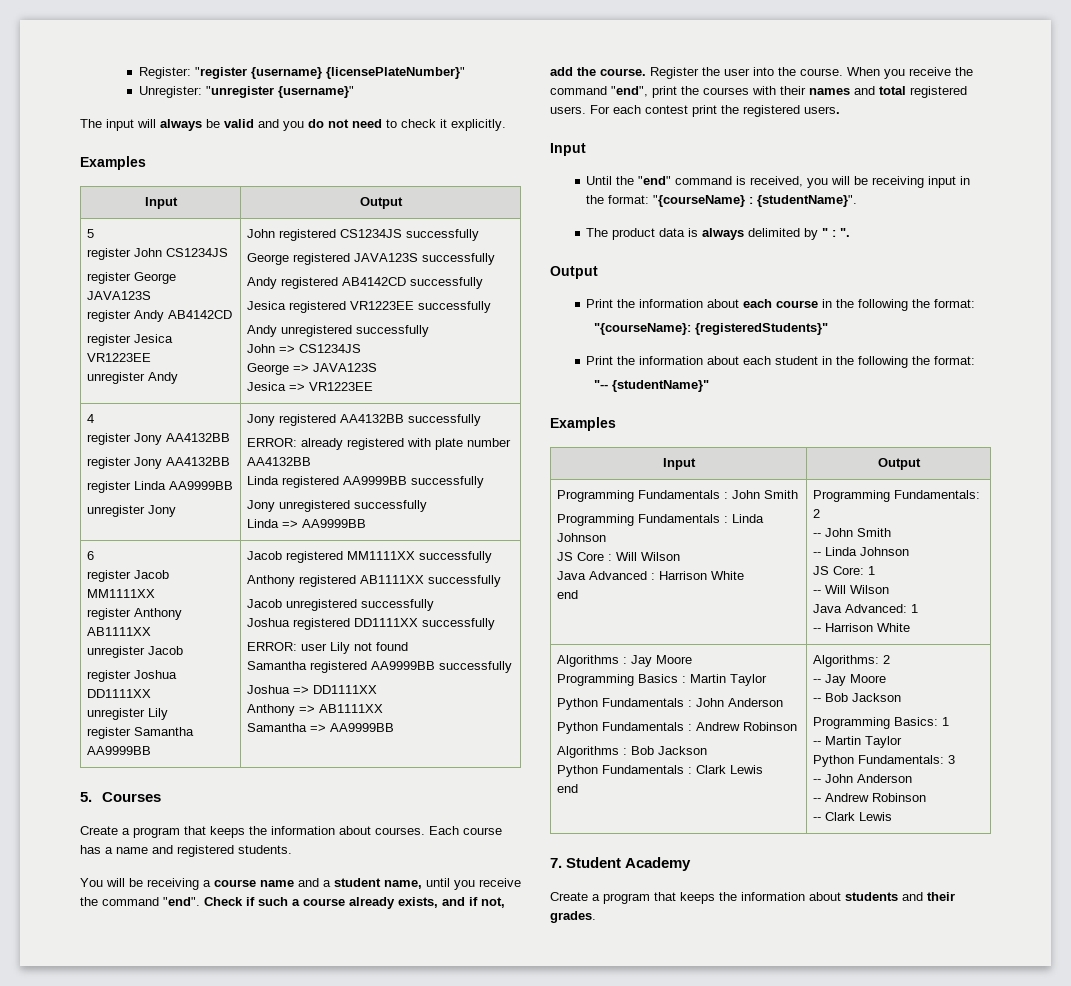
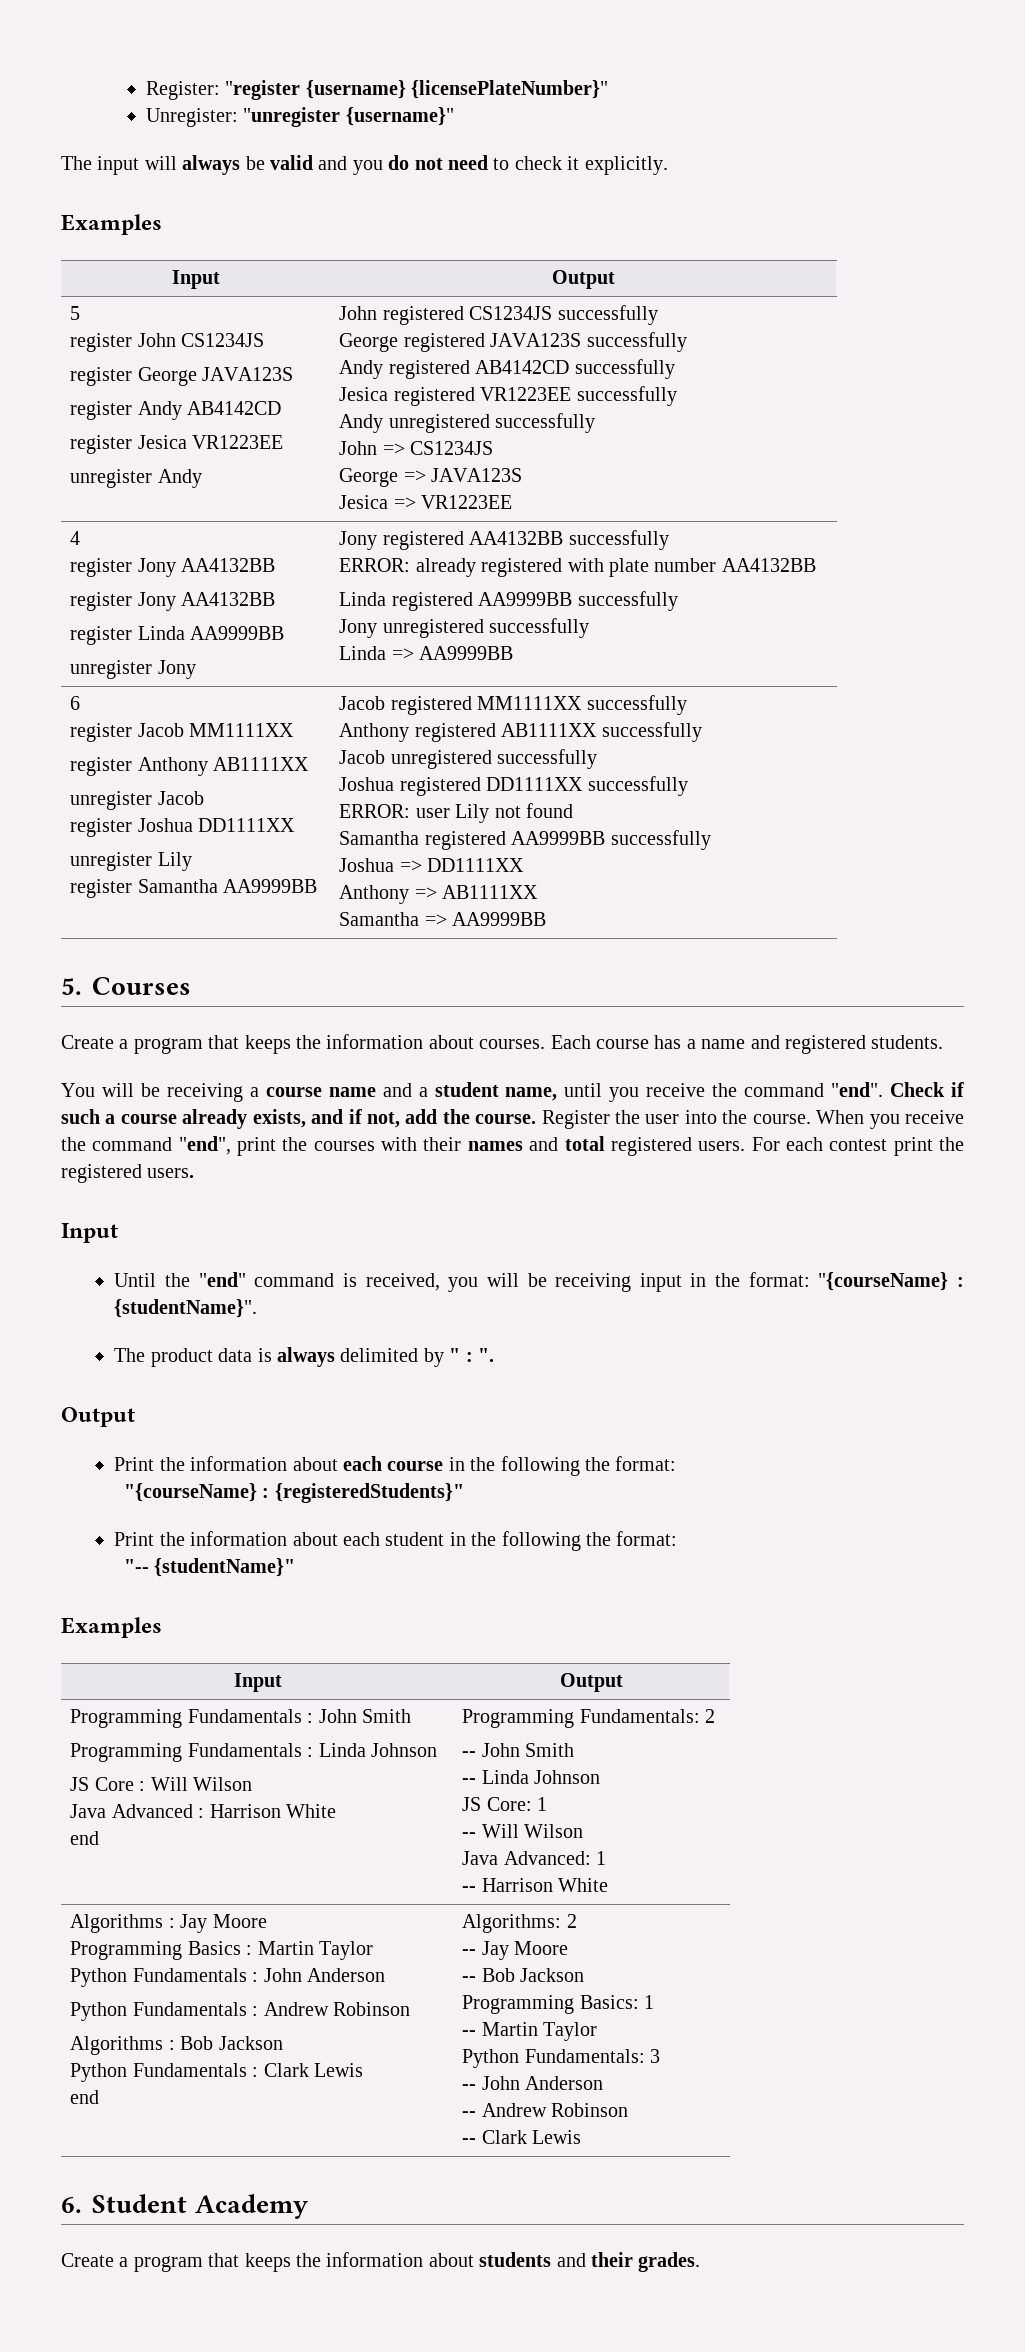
[594,323,692,335] "{courseName}: -> [123,1483,270,1502] "{courseName} :
[550,858,562,868] 7. -> [61,2197,82,2213] 6.

